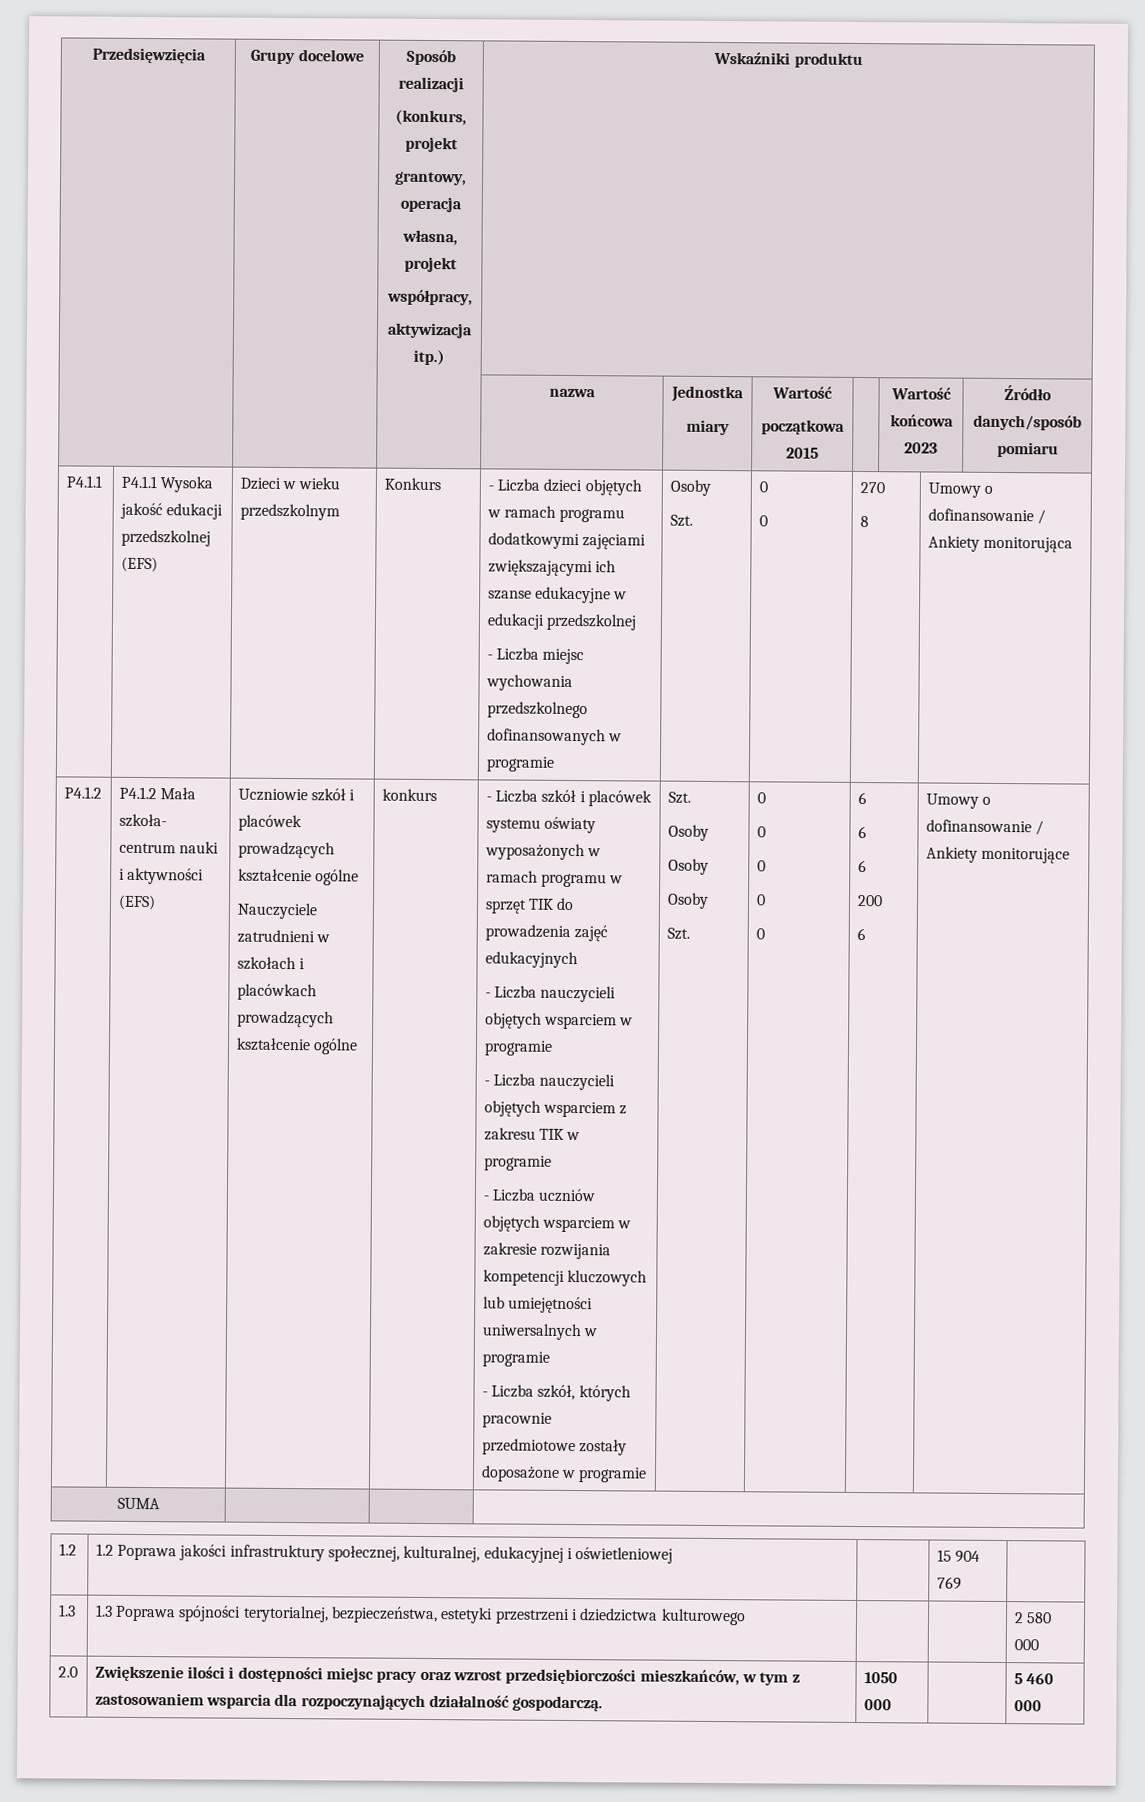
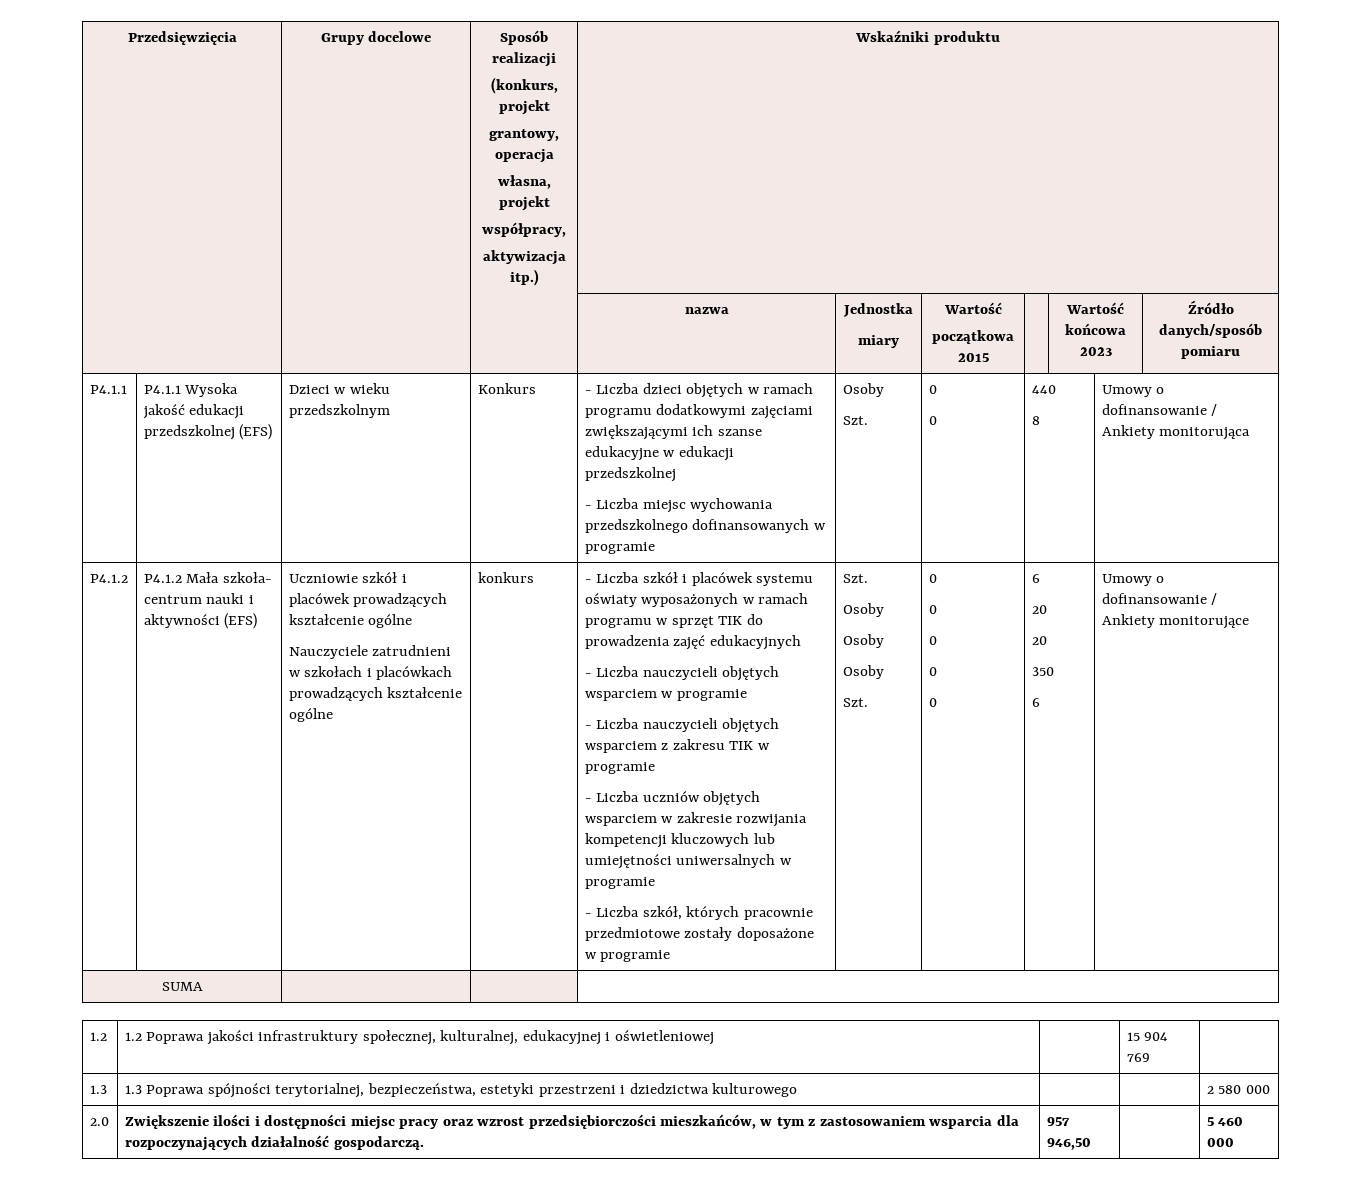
[859,481,885,494] 270 -> [1031,385,1056,394] 440
[857,825,867,839] [857,859,867,873] [856,894,883,907] 6 // 6 // 200 -> [1031,605,1047,614] [1031,636,1047,645] [1031,667,1054,676] 20 // 20 // 350
[863,1672,898,1684] [863,1699,892,1711] 1050 000 -> [1046,1117,1070,1126] [1046,1138,1091,1150] 957 946,50

